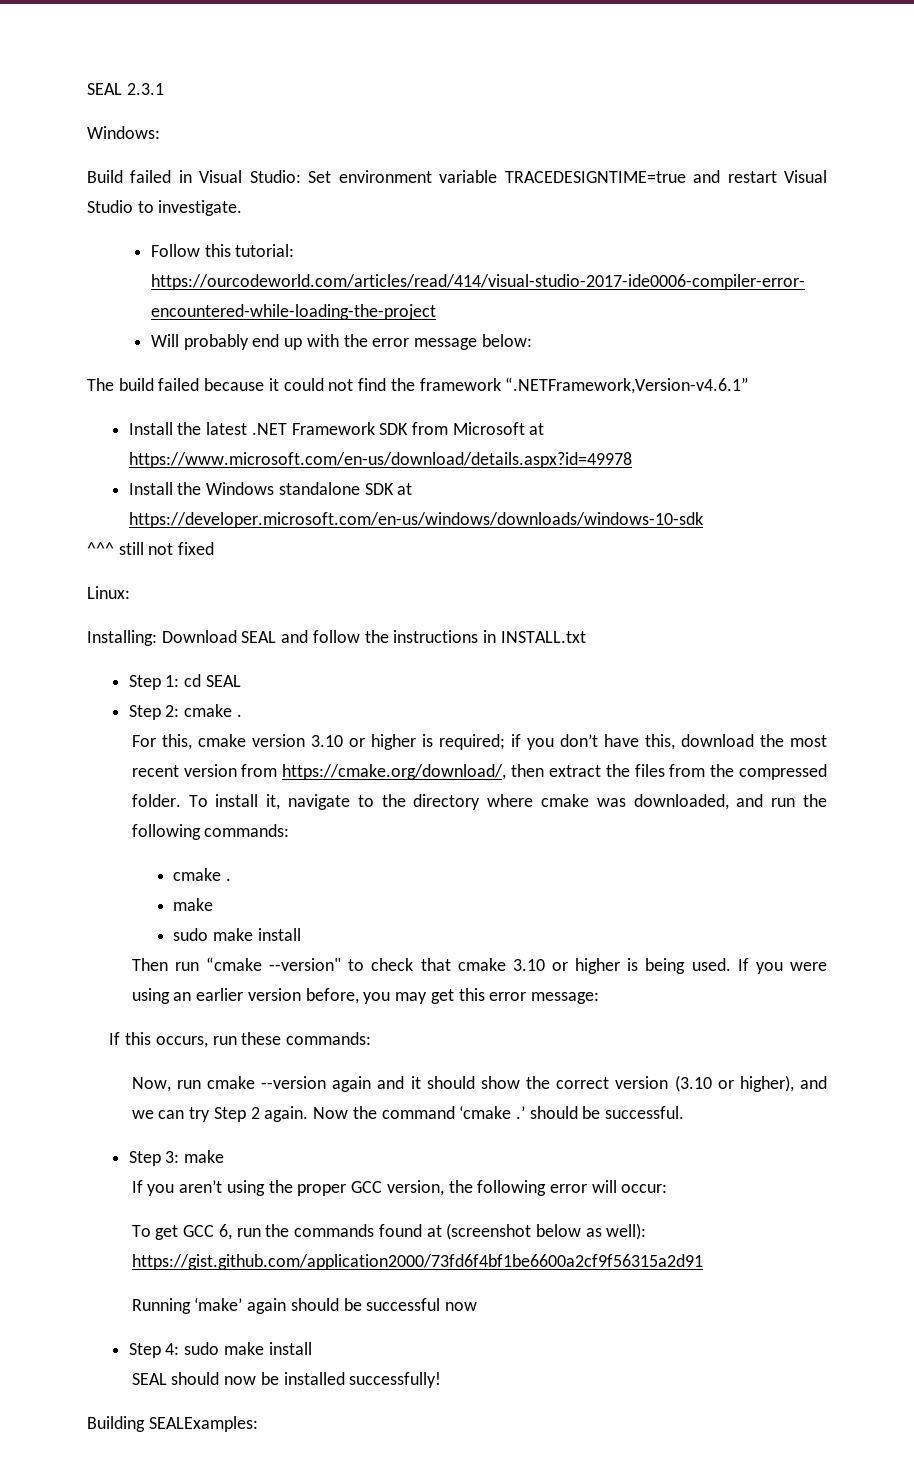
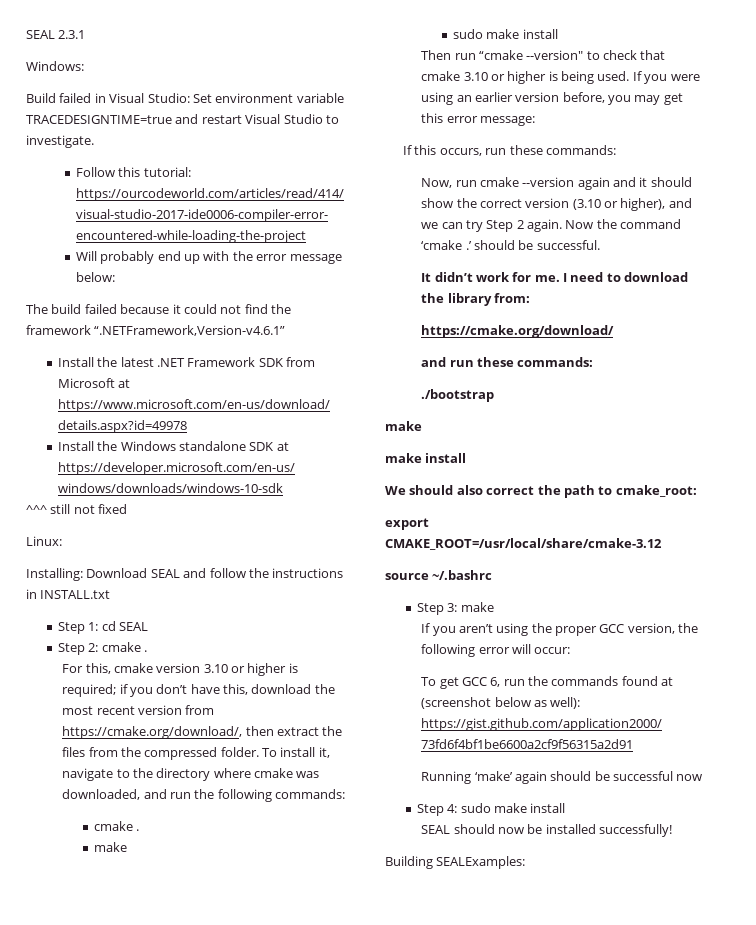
(685, 1112) none -> [421,272,689,282] [421,293,530,306] [421,325,615,338] [421,357,594,367] [421,389,495,402] [385,421,422,431] [385,453,467,463] [385,485,697,498] [385,518,429,530] [385,538,662,550] [385,570,493,580] // It didn’t work for me. I need to download the library from: // https://cmake.org/download/ // and run these commands: // ./bootstrap // make // make install // We should also correct the path to cmake_root: // export CMAKE_ROOT=/usr/local/share/cmake-3.12 // source ~/.bashrc

